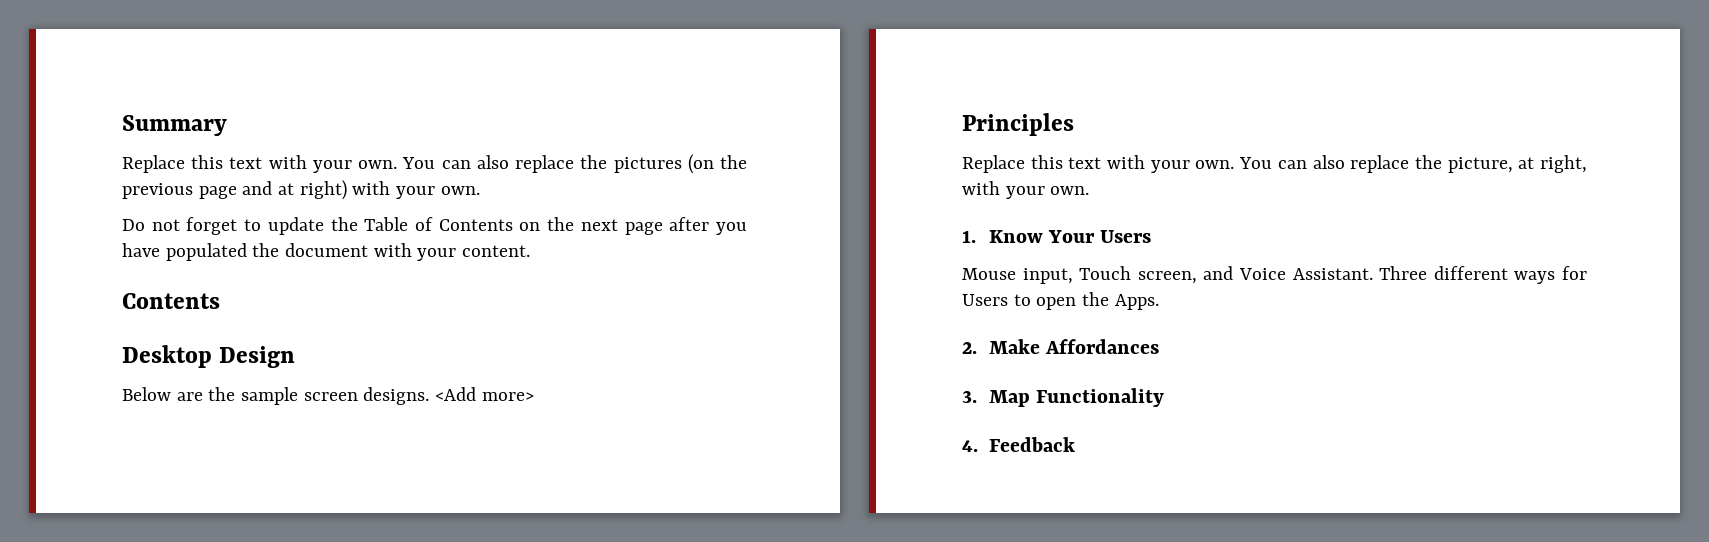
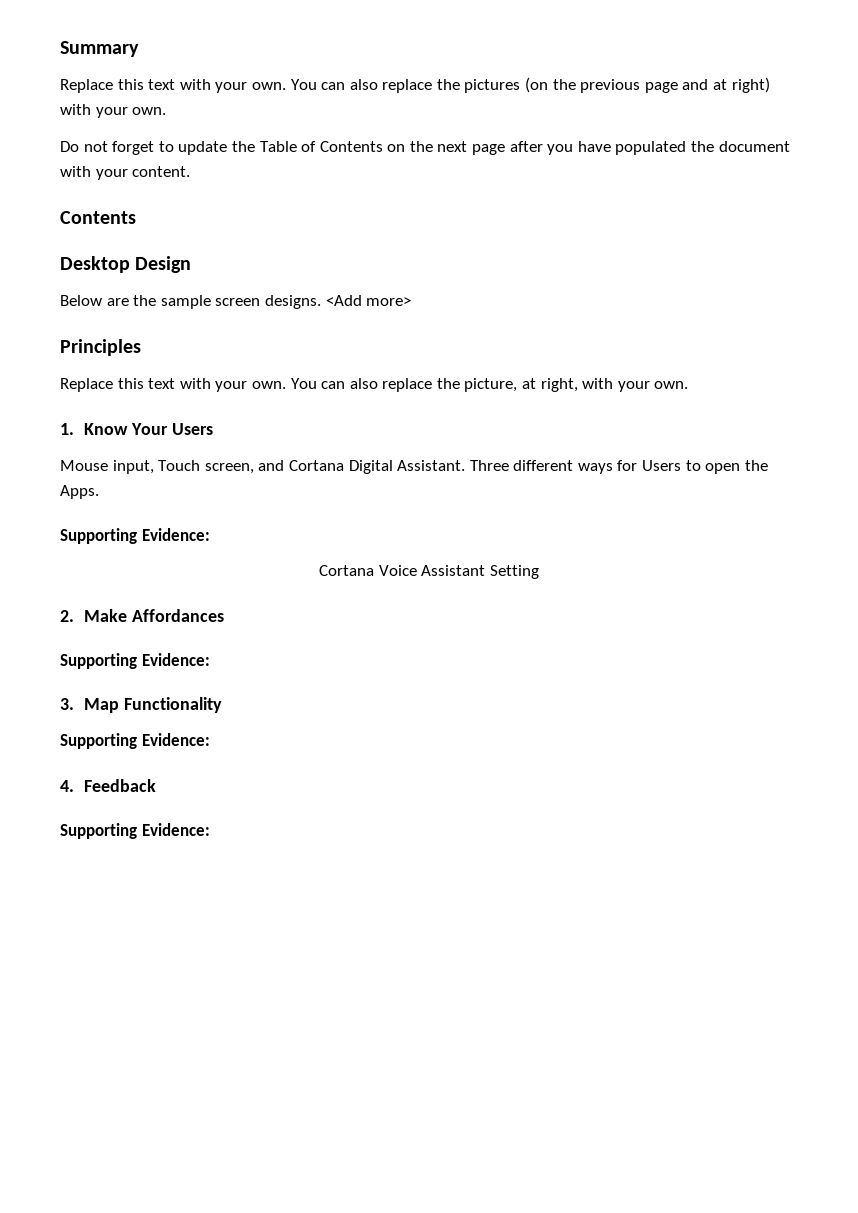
[1239,268,1286,280] Voice -> [288,460,393,474] Cortana Digital
(1159, 302) none -> [60,528,210,544] [319,565,539,579] // Supporting Evidence: // Cortana Voice Assistant Setting
(1160, 346) none -> [60,653,210,669] // Supporting Evidence:
(1165, 397) none -> [60,733,210,749] // Supporting Evidence:
(1076, 444) none -> [60,823,210,839] // Supporting Evidence:

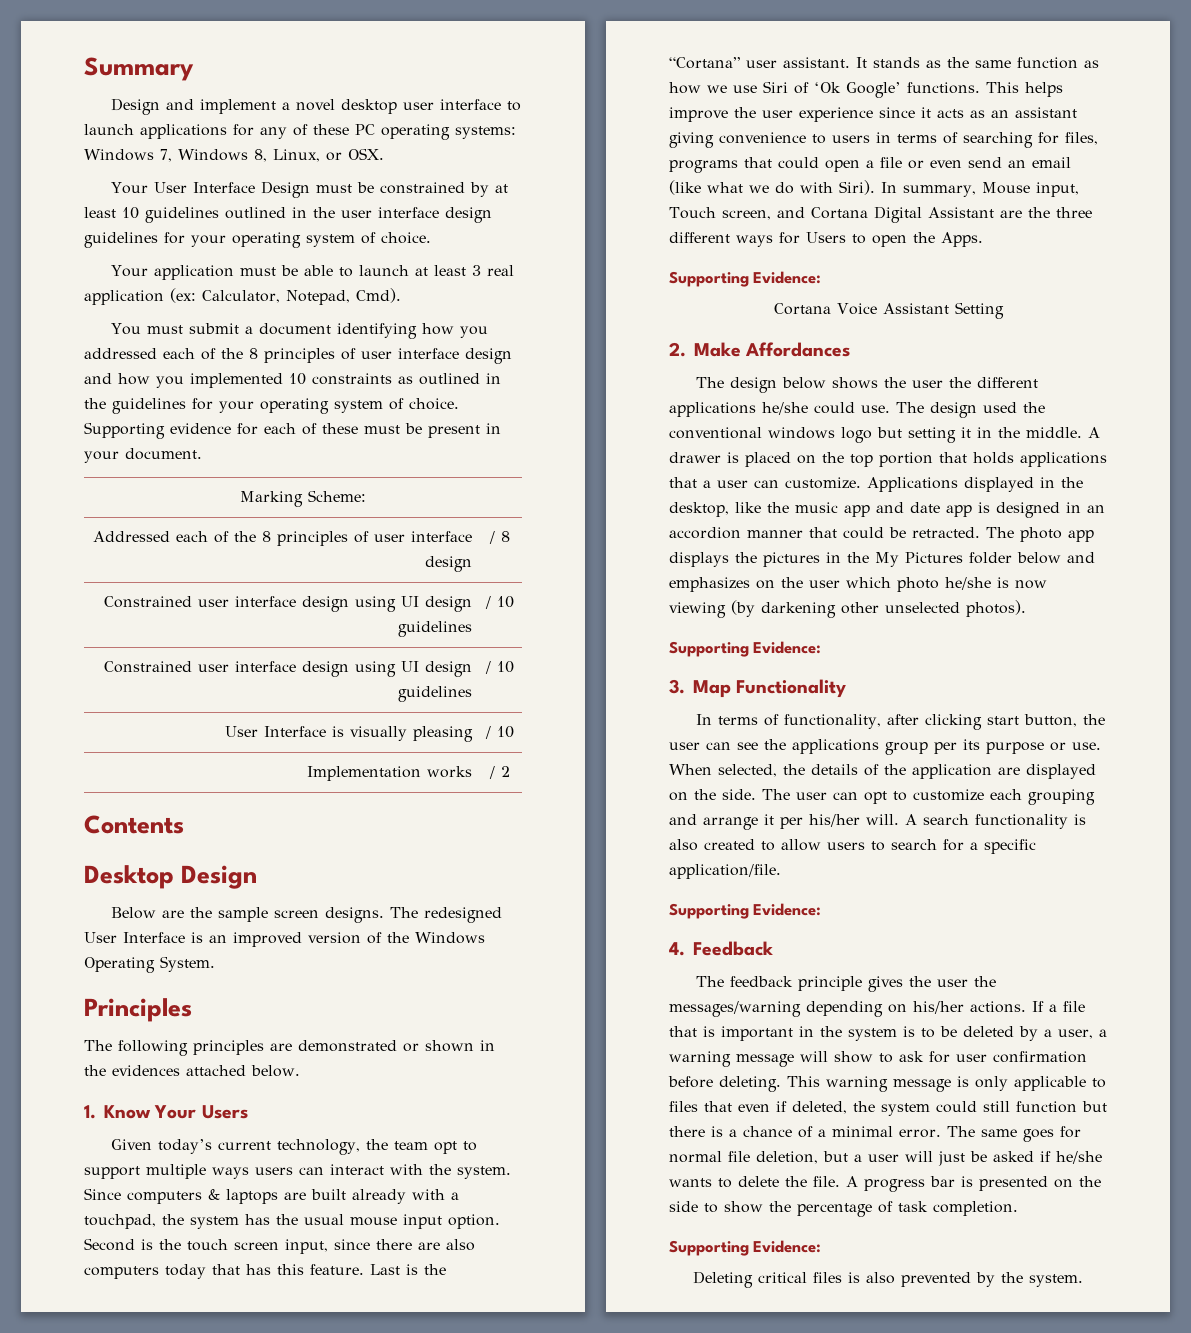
[60,77,770,93] [60,104,167,118] [60,141,790,155] [60,166,191,180] Replace this text with your own. You can also replace the pictures (on the previous page and at right) with your own. // Do not forget to update the Table of Contents on the next page after you have populated the document with your content. -> [110,98,521,115] [84,124,516,140] [84,148,384,162] [110,181,508,198] [84,207,492,223] [84,232,431,248] [110,265,514,280] [84,288,401,305] [110,323,488,339] [84,348,512,364] [84,373,501,388] [84,398,459,414] [84,422,501,439] [84,448,202,463] [240,490,366,507] [92,531,472,546] [424,556,472,572] [489,531,510,544] [103,596,472,612] [397,621,472,637] [485,596,514,609] [103,661,472,677] [397,686,472,702] [485,661,514,674] [224,726,473,742] [485,726,514,739] [306,766,472,781] [489,766,510,779] Design and implement a novel desktop user interface to launch applications for any of these PC operating systems: Windows 7, Windows 8, Linux, or OSX. // Your User Interface Design must be constrained by at least 10 guidelines outlined in the user interface design guidelines for your operating system of choice. // Your application must be able to launch at least 3 real application (ex: Calculator, Notepad, Cmd). // You must submit a document identifying how you addressed each of the 8 principles of user interface design and how you implemented 10 constraints as outlined in the guidelines for your operating system of choice. Supporting evidence for each of these must be present in your document. // Marking Scheme: // Addressed each of the 8 principles of user interface design | / 8 // Constrained user interface design using UI design guidelines | / 10 // Constrained user interface design using UI design guidelines | / 10 // User Interface is visually pleasing | / 10 // Implementation works | / 2
[325,295,412,306] [60,339,141,356] [60,378,689,392] [60,423,213,435] <Add more> // Principles // Replace this text with your own. You can also replace the picture, at right, with your own. // 1. Know Your Users // -> [389,907,502,923] [84,932,485,947] [84,956,215,973] [84,998,192,1022] [84,1040,495,1056] [84,1065,300,1077] [84,1105,248,1119] [110,1139,477,1155] [84,1164,511,1179] [84,1188,459,1204] [84,1214,500,1229] [84,1238,475,1254] [84,1264,446,1279] [669,57,1099,69] [669,81,1063,98] [669,107,1077,122] [669,132,1098,148] [669,157,1071,173] [669,180,976,197] The redesigned User Interface is an improved version of the Windows Operating System. // Principles // The following principles are demonstrated or shown in the evidences attached below. // 1. Know Your Users // Given today’s current technology, the team opt to support multiple ways users can interact with the system. Since computers & laptops are built already with a touchpad, the system has the usual mouse input option. Second is the touch screen input, since there are also computers today that has this feature. Last is the “Cortana” user assistant. It stands as the same function as how we use Siri of ‘Ok Google’ functions. This helps improve the user experience since it acts as an assistant giving convenience to users in terms of searching for files, programs that could open a file or even send an email (like what we do with Siri). In summary,
[397,460,509,471] Assistant. Three -> [927,207,1092,218] Assistant are the three
(224, 615) none -> [695,377,1038,393] [669,402,1045,418] [669,427,1100,443] [669,452,1107,467] [669,477,1083,492] [669,502,1105,518] [669,527,1094,542] [669,552,1095,567] [669,577,1047,592] [669,600,1026,618] // The design below shows the user the different applications he/she could use. The design used the conventional windows logo but setting it in the middle. A drawer is placed on the top portion that holds applications that a user can customize. Applications displayed in the desktop, like the music app and date app is designed in an accordion manner that could be retracted. The photo app displays the pictures in the My Pictures folder below and emphasizes on the user which photo he/she is now viewing (by darkening other unselected photos).
[60,733,210,749] [60,779,156,792] [60,823,210,839] Supporting Evidence: // 4. Feedback // Supporting Evidence: -> [695,714,1105,730] [669,739,1101,755] [669,764,1096,779] [669,789,1095,805] [669,814,1086,830] [669,839,1036,854] [669,864,781,879] [669,903,822,919] [669,941,773,956] [695,976,996,992] [669,1001,1085,1017] [669,1026,1107,1041] [669,1051,1087,1067] [668,1076,1106,1092] [669,1101,1107,1116] [669,1126,1081,1142] [669,1151,1102,1166] [669,1176,1101,1192] [669,1201,1018,1217] [669,1240,822,1256] [693,1271,1083,1288] In terms of functionality, after clicking start button, the user can see the applications group per its purpose or use. When selected, the details of the application are displayed on the side. The user can opt to customize each grouping and arrange it per his/her will. A search functionality is also created to allow users to search for a specific application/file. // Supporting Evidence: // 4. Feedback // The feedback principle gives the user the messages/warning depending on his/her actions. If a file that is important in the system is to be deleted by a user, a warning message will show to ask for user confirmation before deleting. This warning message is only applicable to files that even if deleted, the system could still function but there is a chance of a minimal error. The same goes for normal file deletion, but a user will just be asked if he/she wants to delete the file. A progress bar is presented on the side to show the percentage of task completion. // Supporting Evidence: // Deleting critical files is also prevented by the system.

